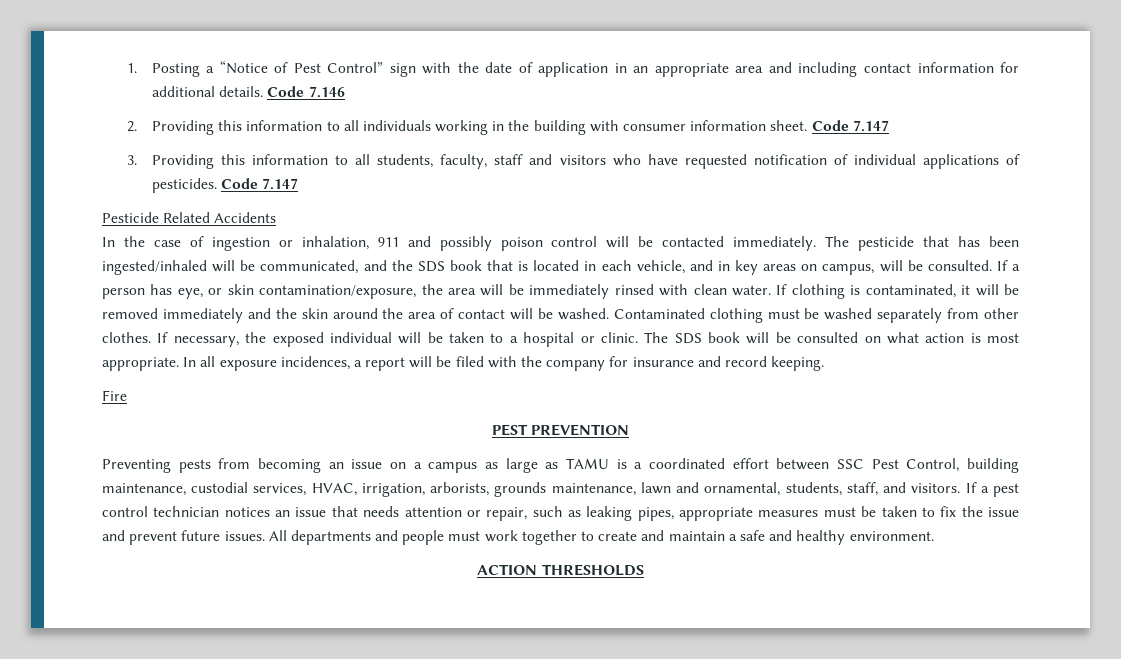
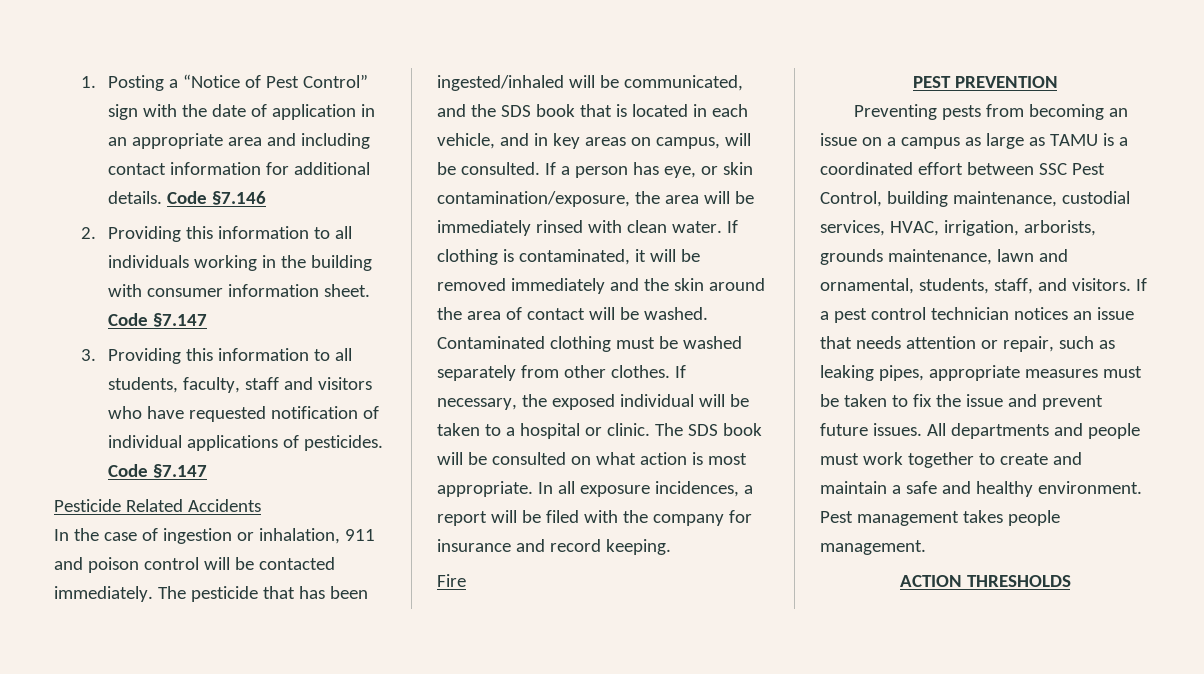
[308,86,345,98] 7.146 -> [212,191,267,205] §7.146
[852,120,889,132] 7.147 -> [153,313,208,327] §7.147
[262,178,299,190] 7.147 -> [153,464,208,478] §7.147
[439,236,492,251] possibly -> (83, 563) none
(934, 536) none -> [820,510,1060,526] [820,540,926,555] Pest management takes people management.

